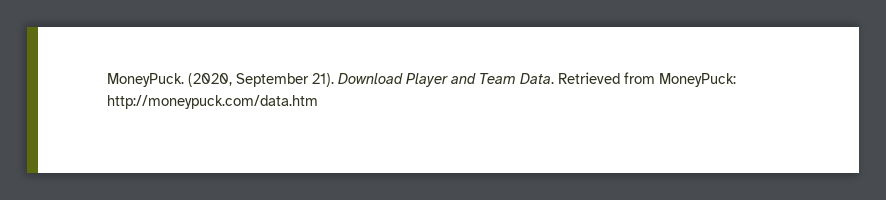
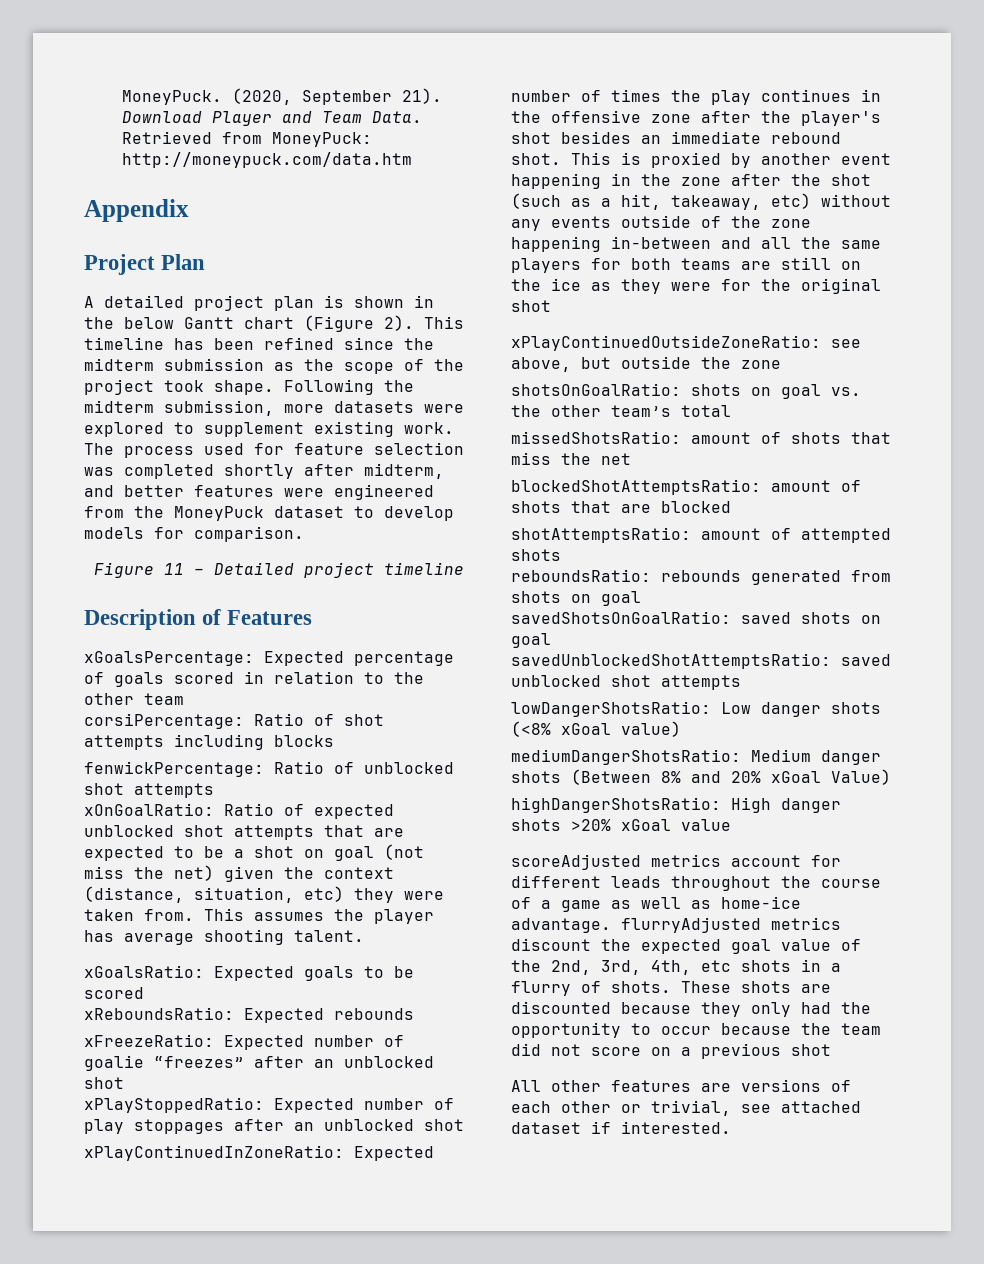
(318, 102) none -> [84,199,189,222] [84,254,206,275] [84,295,434,311] [84,315,464,332] [84,337,434,350] [84,358,464,374] [84,379,414,395] [84,400,464,416] [84,421,454,437] [84,442,464,458] [84,463,444,479] [84,484,434,500] [84,506,454,521] [84,526,304,542] [93,562,464,578] [84,609,313,630] [84,651,454,666] [84,671,424,687] [84,693,184,705] [84,713,384,729] [84,734,334,750] [84,761,454,777] [84,783,214,798] [84,803,394,819] [84,825,404,840] [84,844,424,861] [84,865,394,882] [84,886,444,903] [84,908,434,924] [84,929,364,945] [84,965,414,981] [84,987,144,999] [84,1007,414,1023] [84,1034,404,1050] [84,1055,434,1071] [84,1077,124,1089] [84,1097,454,1113] [84,1119,464,1134] [84,1145,434,1161] [511,89,881,105] [511,110,881,126] [511,131,841,144] [511,152,891,168] [511,173,871,189] [511,193,891,210] [511,215,811,231] [511,236,881,252] [511,257,861,273] [511,278,881,294] [511,300,551,312] [511,335,861,351] [511,356,781,372] [511,383,861,399] [511,405,731,417] [511,431,891,444] [511,452,631,465] [511,479,861,495] [511,501,731,513] [511,527,891,543] [511,549,561,561] [511,569,891,585] [511,591,641,606] [511,611,881,624] [511,633,551,648] [511,653,891,669] [511,675,741,690] [511,701,881,717] [511,721,681,737] [511,749,881,765] [511,769,891,785] [511,797,841,813] [511,819,731,831] [511,854,841,870] [511,875,881,891] [511,896,801,912] [511,917,841,933] [511,938,861,954] [511,959,841,975] [511,981,831,996] [511,1001,871,1017] [511,1022,881,1038] [511,1043,831,1059] [511,1079,851,1092] [511,1100,861,1116] [511,1121,731,1134] // Appendix // Project Plan // A detailed project plan is shown in the below Gantt chart (Figure 2). This timeline has been refined since the midterm submission as the scope of the project took shape. Following the midterm submission, more datasets were explored to supplement existing work. The process used for feature selection was completed shortly after midterm, and better features were engineered from the MoneyPuck dataset to develop models for comparison. // Figure 11 – Detailed project timeline // Description of Features // xGoalsPercentage: Expected percentage of goals scored in relation to the other team // corsiPercentage: Ratio of shot attempts including blocks // fenwickPercentage: Ratio of unblocked shot attempts // xOnGoalRatio: Ratio of expected unblocked shot attempts that are expected to be a shot on goal (not miss the net) given the context (distance, situation, etc) they were taken from. This assumes the player has average shooting talent. // xGoalsRatio: Expected goals to be scored // xReboundsRatio: Expected rebounds // xFreezeRatio: Expected number of goalie “freezes” after an unblocked shot // xPlayStoppedRatio: Expected number of play stoppages after an unblocked shot // xPlayContinuedInZoneRatio: Expected number of times the play continues in the offensive zone after the player's shot besides an immediate rebound shot. This is proxied by another event happening in the zone after the shot (such as a hit, takeaway, etc) without any events outside of the zone happening in-between and all the same players for both teams are still on the ice as they were for the original shot // xPlayContinuedOutsideZoneRatio: see above, but outside the zone // shotsOnGoalRatio: shots on goal vs. the other team’s total // missedShotsRatio: amount of shots that miss the net // blockedShotAttemptsRatio: amount of shots that are blocked // shotAttemptsRatio: amount of attempted shots // reboundsRatio: rebounds generated from shots on goal // savedShotsOnGoalRatio: saved shots on goal // savedUnblockedShotAttemptsRatio: saved unblocked shot attempts // lowDangerShotsRatio: Low danger shots (<8% xGoal value) // mediumDangerShotsRatio: Medium danger shots (Between 8% and 20% xGoal Value) // highDangerShotsRatio: High danger shots >20% xGoal value // scoreAdjusted metrics account for different leads throughout the course of a game as well as home-ice advantage. flurryAdjusted metrics discount the expected goal value of the 2nd, 3rd, 4th, etc shots in a flurry of shots. These shots are discounted because they only had the opportunity to occur because the team did not score on a previous shot // All other features are versions of each other or trivial, see attached dataset if interested.

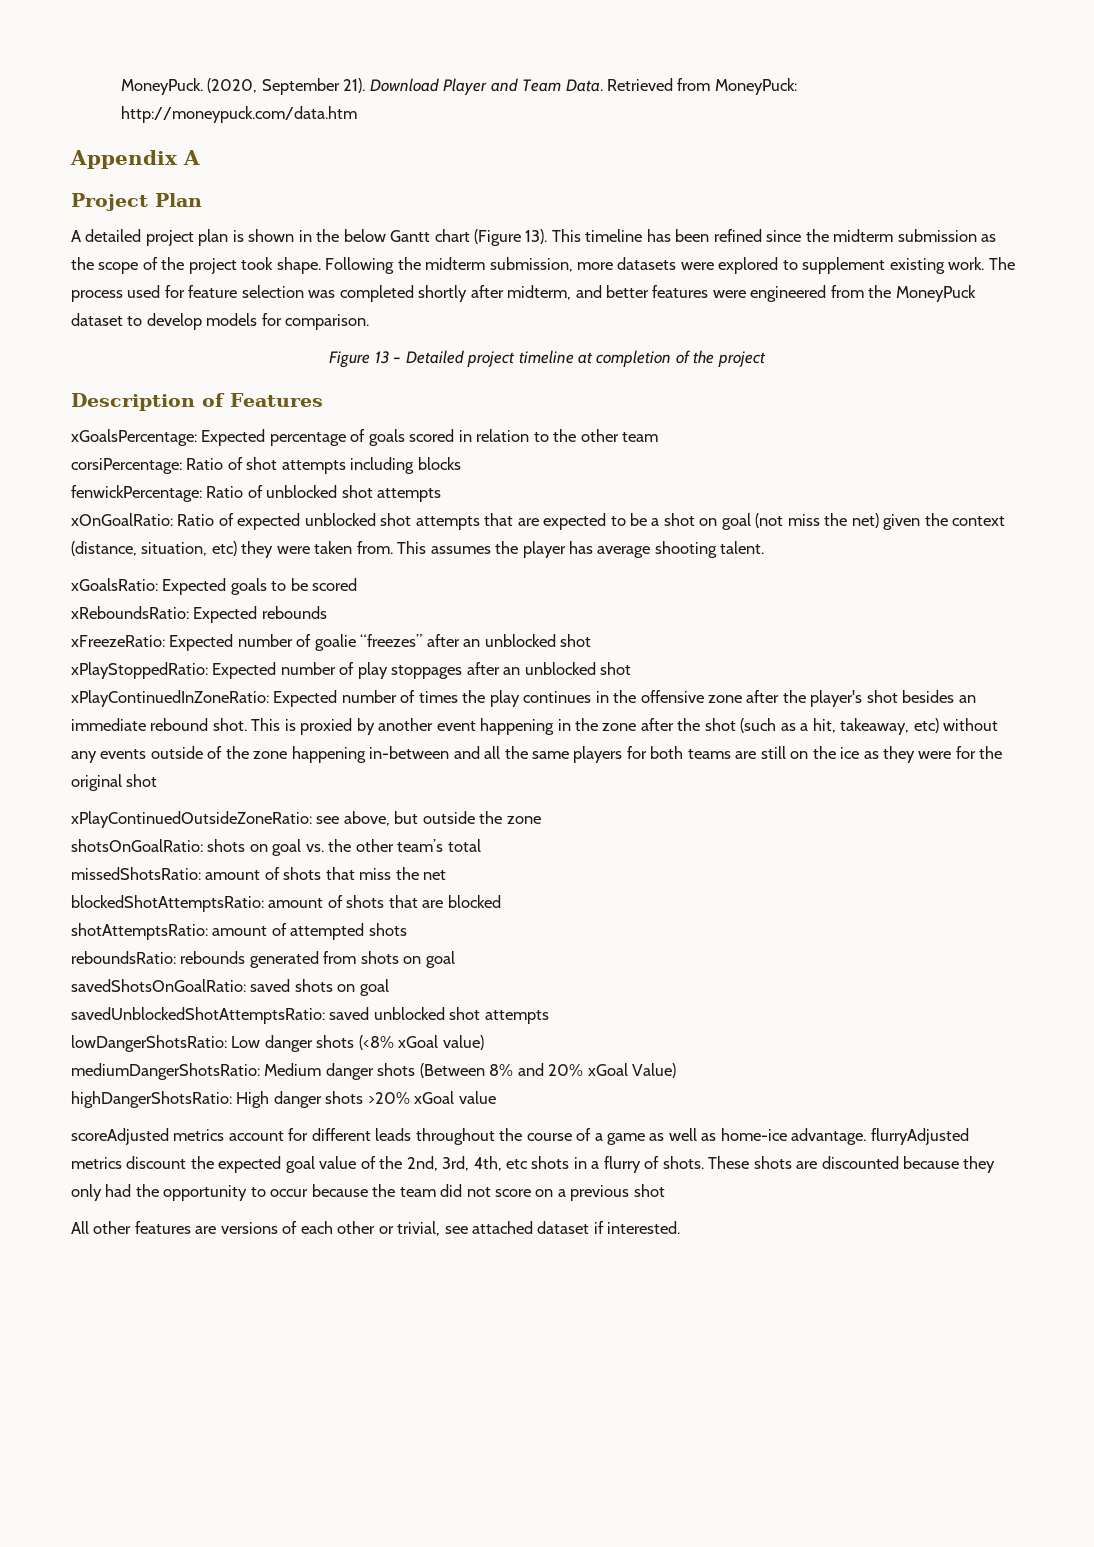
(189, 210) none -> [183,150,200,165] A
[384,315,414,331] 2). -> [525,229,548,244] 13).
[163,563,184,575] 11 -> [374,351,389,364] 13
(464, 568) none -> [577,350,766,367] at completion of the project

